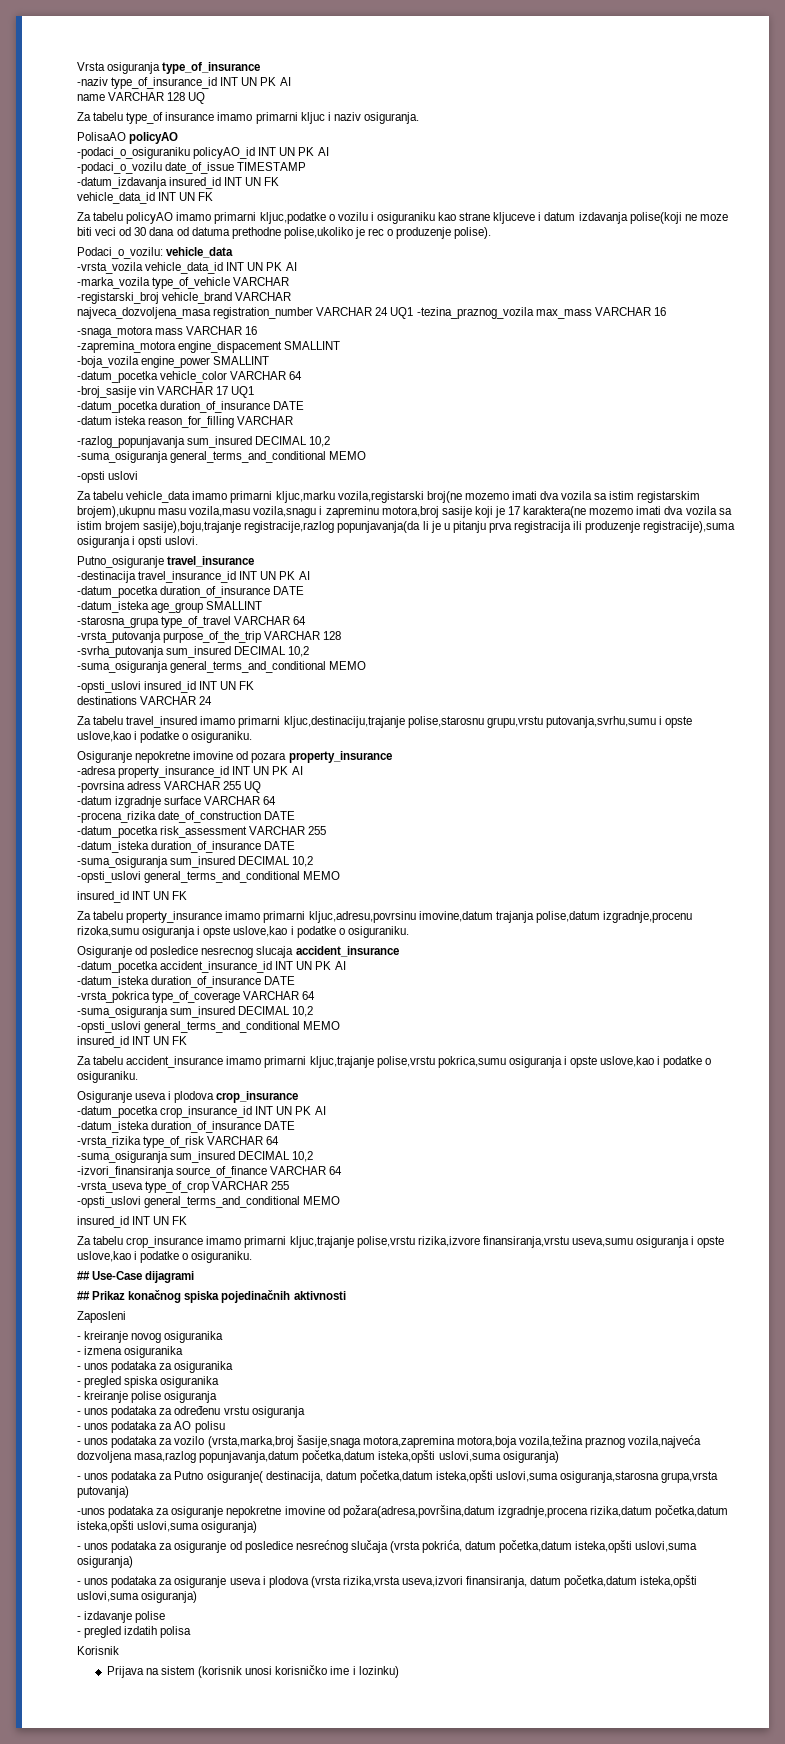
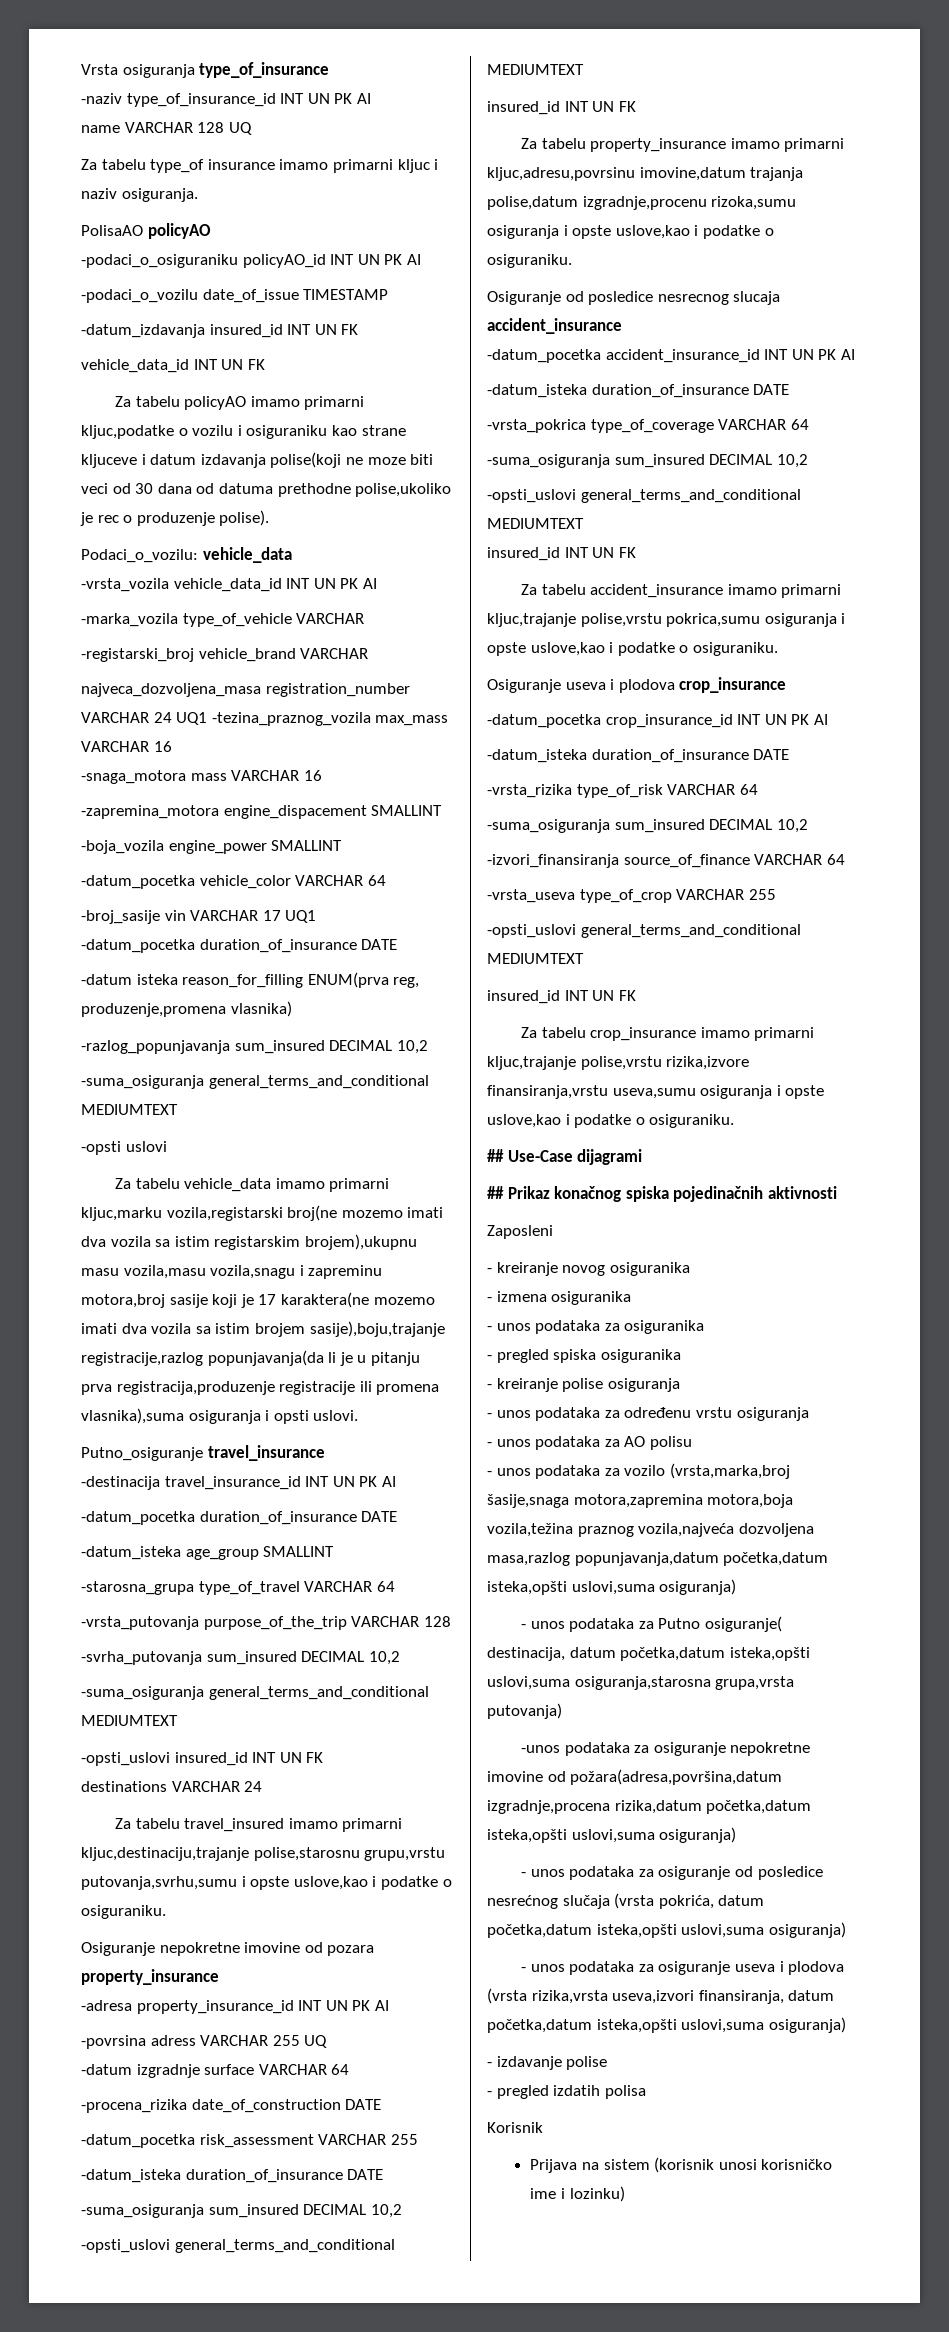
[237,416,294,425] VARCHAR -> [307,972,420,988] [81,1001,292,1017] ENUM(prva reg, produzenje,promena vlasnika)
[329,451,367,460] MEMO -> [81,1104,178,1115] MEDIUMTEXT
[514,521,736,533] registracija ili produzenje registracije),suma -> [116,1381,440,1395] [81,1408,184,1424] registracija,produzenje registracije ili promena vlasnika),suma
[329,661,367,670] MEMO -> [81,1715,178,1726] MEDIUMTEXT
[303,871,341,880] MEMO -> [487,64,584,75] MEDIUMTEXT
[303,1021,341,1030] MEMO -> [487,518,584,529] MEDIUMTEXT
[303,1196,341,1205] MEMO -> [487,953,584,964] MEDIUMTEXT

